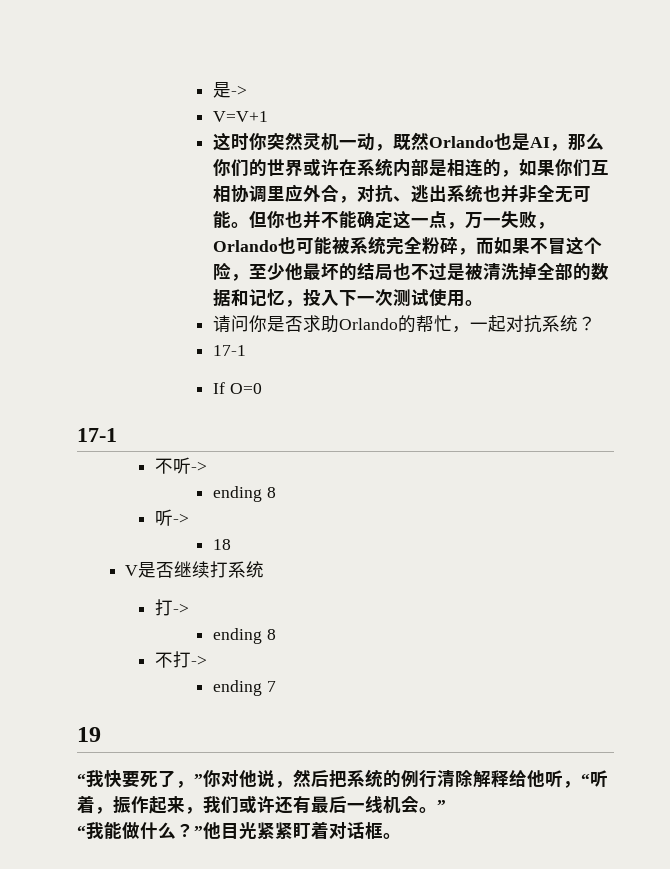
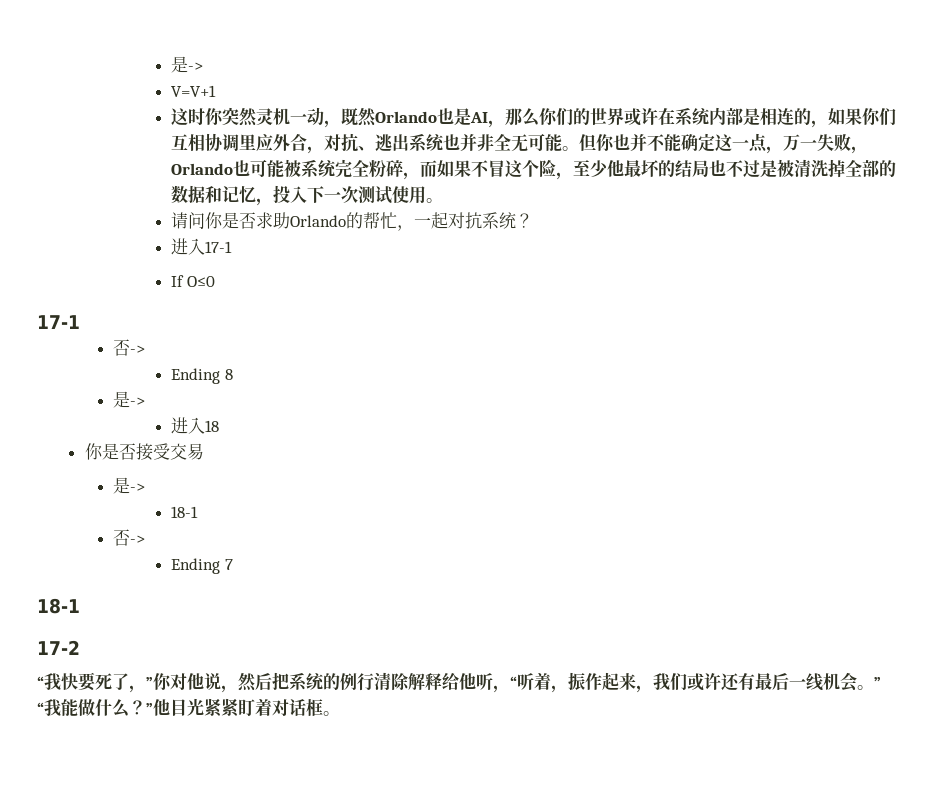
(597, 323) none -> [171,238,206,255] 进入
[229,383,262,394] [77,428,117,442] [154,457,207,474] [213,486,276,502] [154,509,189,526] O=0 // 17-1 // 不听-> // ending 8 // 听-> // -> [186,276,215,287] [37,315,80,329] [113,339,146,356] [171,368,233,384] [113,391,146,408] [171,417,206,434] O≤0 // 17-1 // 否-> // Ending 8 // 是-> // 进入
[125,561,265,578] [154,599,189,616] [213,628,276,644] [154,651,207,668] [213,680,263,696] V是否继续打系统 // 打-> // ending 8 // 不打-> // ending -> [84,443,204,461] [113,477,146,494] [171,506,199,518] [113,529,146,546] [171,558,221,574] 你是否接受交易 // 是-> // 18-1 // 否-> // Ending
[77,727,101,742] 19 -> [37,598,80,614] [37,640,80,655] 18-1 // 17-2

